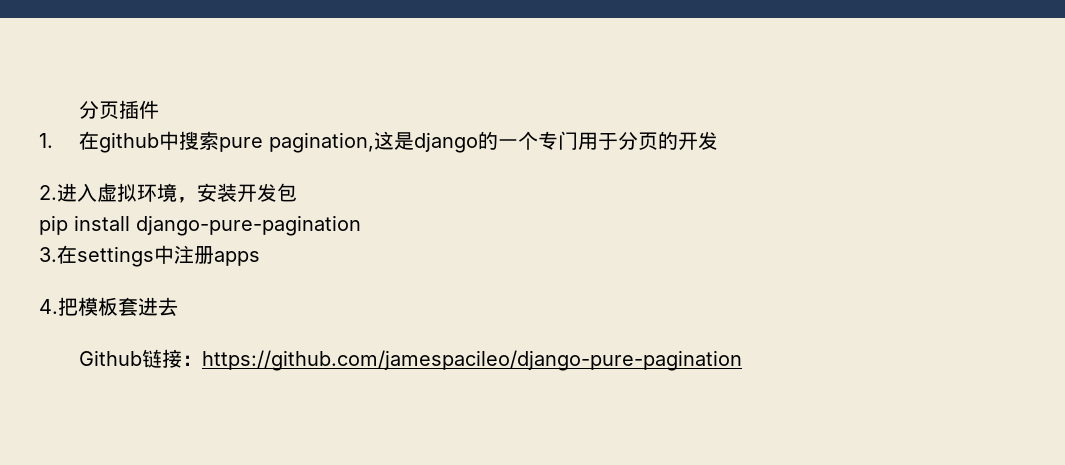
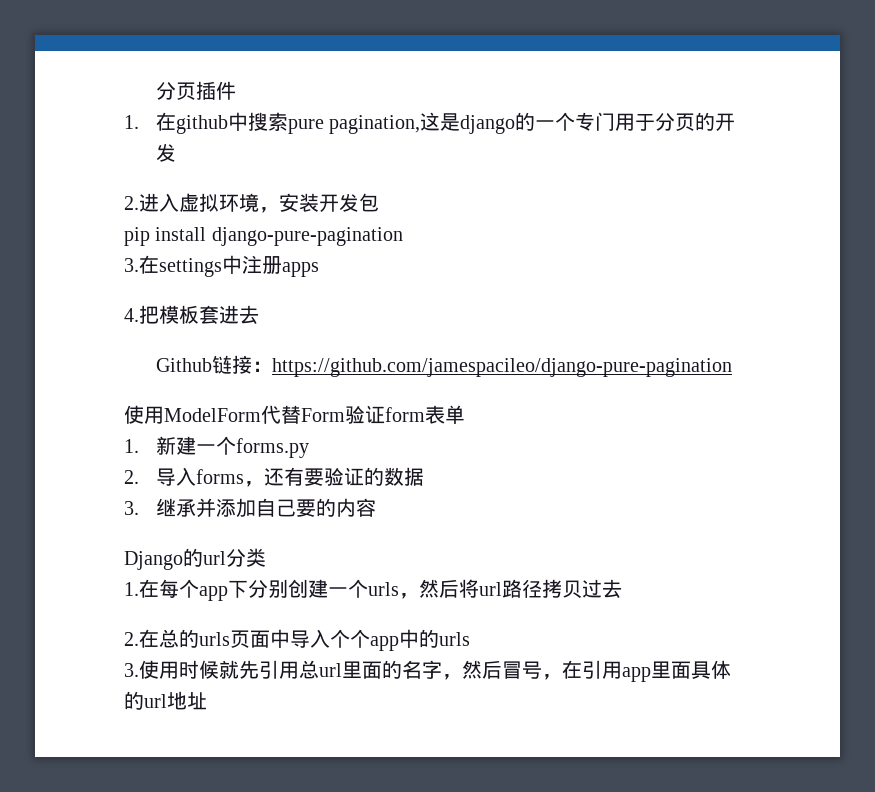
(742, 360) none -> [124,405,465,424] [124,436,310,458] [124,467,425,487] [124,498,377,518] [124,548,266,570] [124,579,622,601] [124,629,470,651] [124,660,731,682] [124,691,207,710] // 使用ModelForm代替Form验证form表单 // 1.新建一个forms.py // 2.导入forms，还有要验证的数据 // 3.继承并添加自己要的内容 // Django的url分类 // 1.在每个app下分别创建一个urls，然后将url路径拷贝过去 // 2.在总的urls页面中导入个个app中的urls // 3.使用时候就先引用总url里面的名字，然后冒号，在引用app里面具体的url地址

